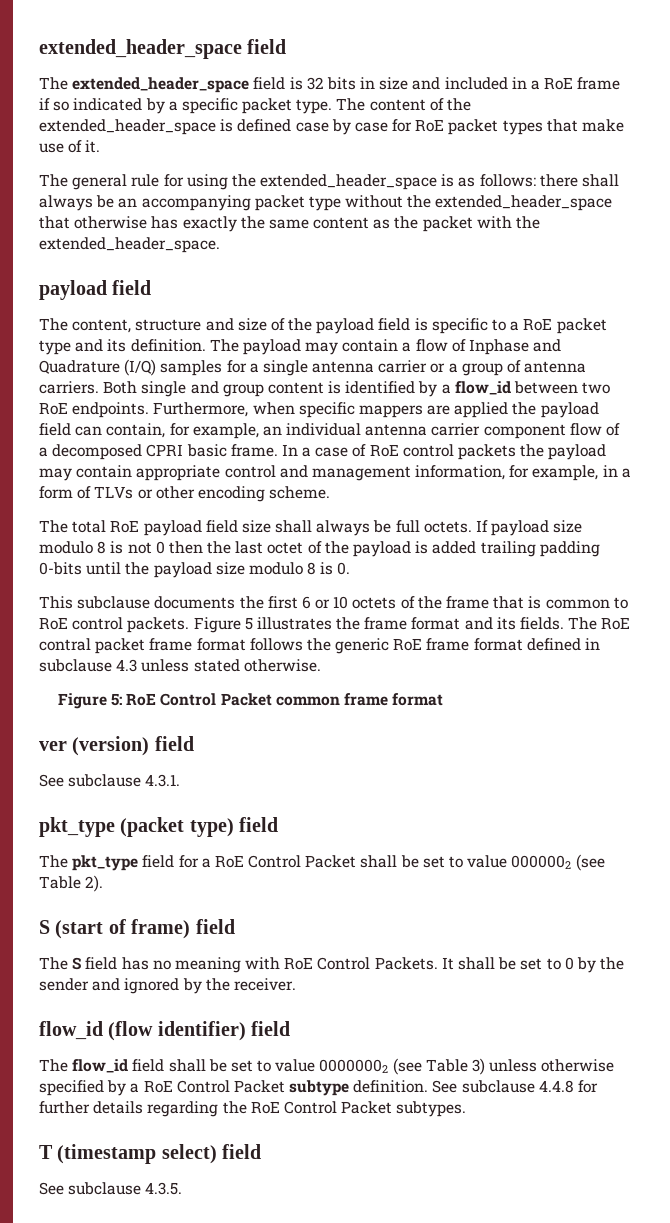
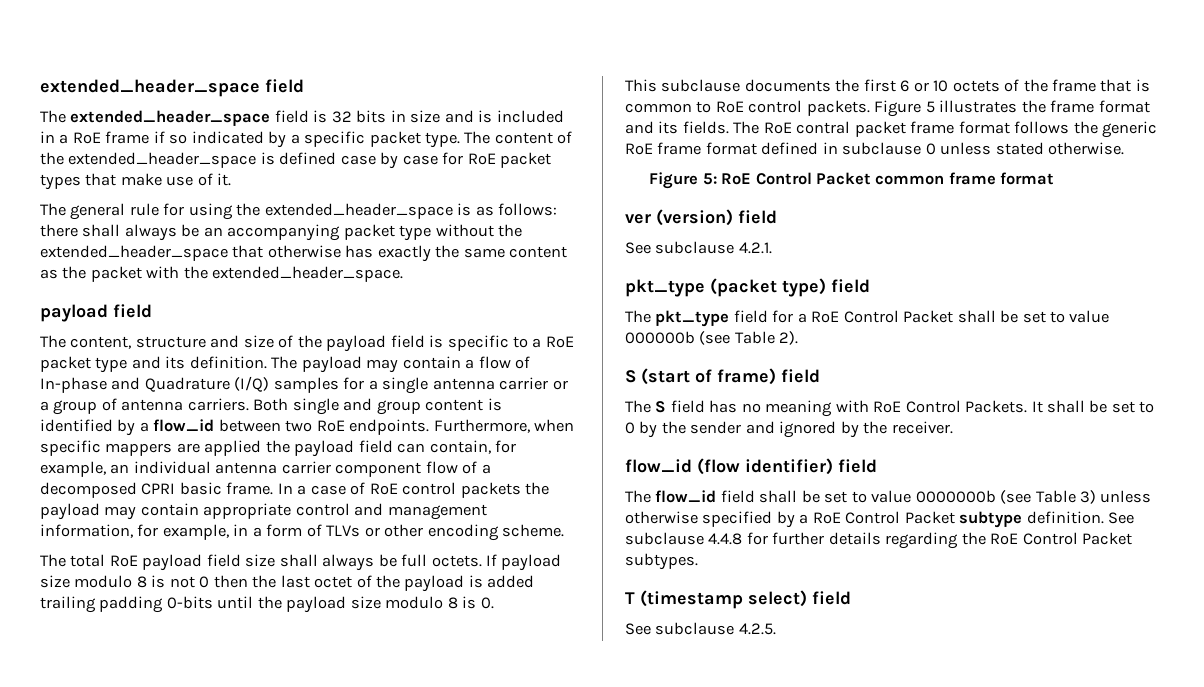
(441, 83) none -> [478,110,493,123] is
[469,339,530,355] Inphase -> [40,377,107,393] In-phase
[116,659,138,672] 4.3 -> [925,143,936,155] 0
[145,774,181,787] 4.3.1. -> [738,242,772,254] 4.2.1.
[511,855,572,869] 0000002 -> [625,331,695,344] 000000b
[319,1059,389,1073] 00000002 -> [915,490,996,503] 0000000b
[145,1182,183,1195] 4.3.5. -> [738,623,776,635] 4.2.5.

